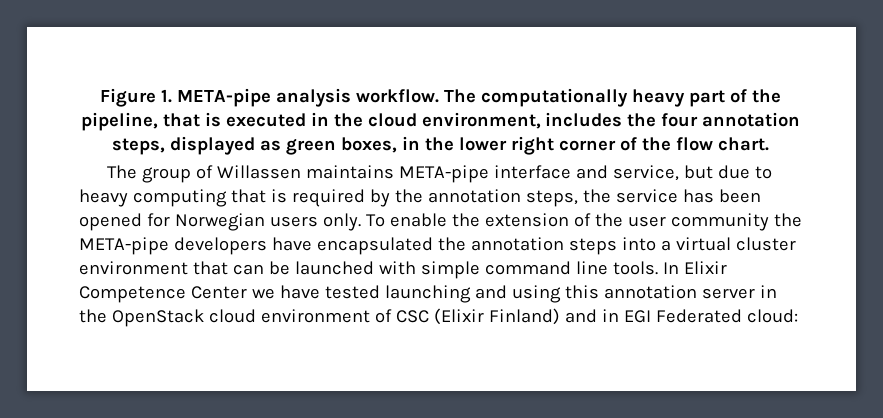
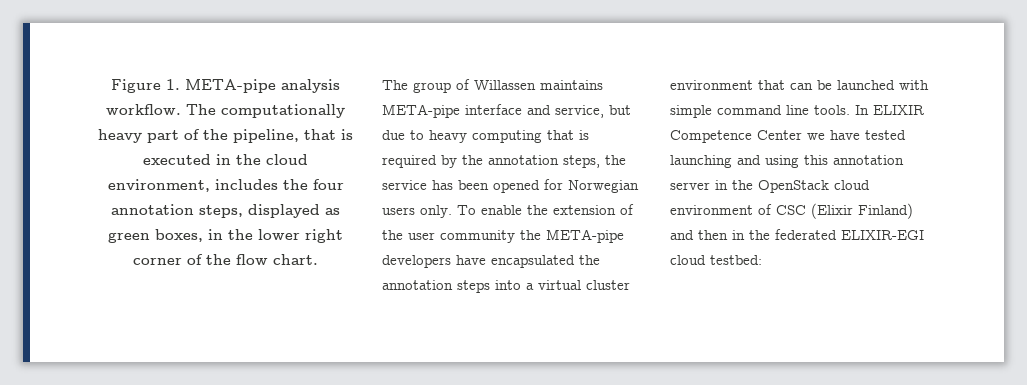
[683,261,727,274] Elixir -> [873,105,924,115] ELIXIR
[601,309,798,323] in EGI Federated cloud: -> [698,229,924,240] [670,255,762,265] then in the federated ELIXIR-EGI cloud testbed:

